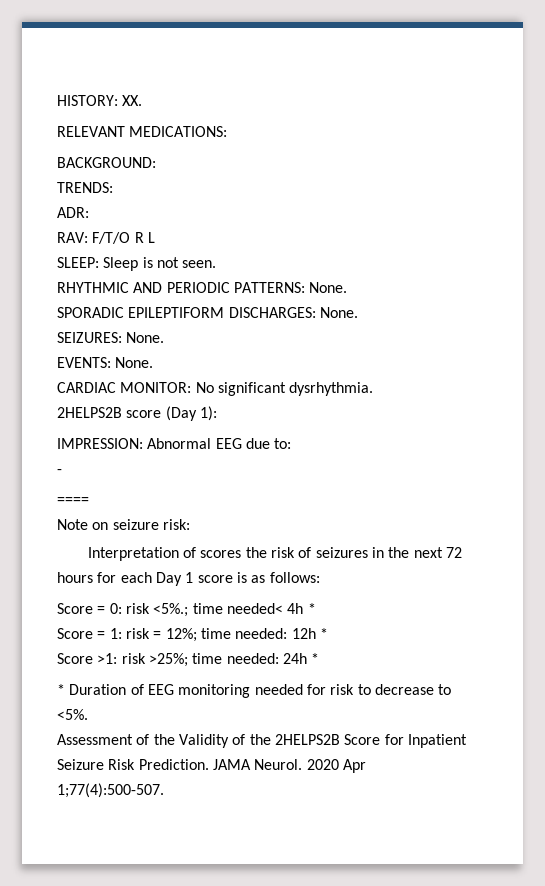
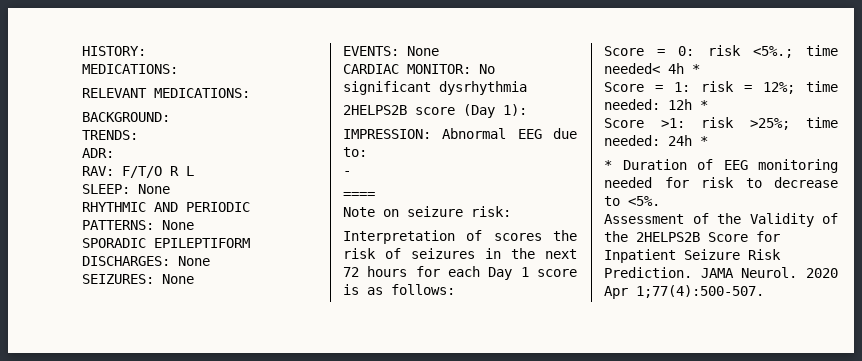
[122,95,143,106] XX. -> [82,64,178,74] // MEDICATIONS:
[57,257,217,271] SLEEP: Sleep is not seen. -> [82,184,170,194] SLEEP: None
[233,282,348,293] PATTERNS: None. -> [82,220,194,230] PATTERNS: None
[228,307,358,318] [57,332,165,343] [57,357,154,368] DISCHARGES: None. // SEIZURES: None. // EVENTS: None. -> [82,256,210,266] [82,274,194,284] [343,46,439,56] DISCHARGES: None // SEIZURES: None // EVENTS: None
[289,382,374,396] dysrhythmia. -> [439,81,527,95] dysrhythmia

